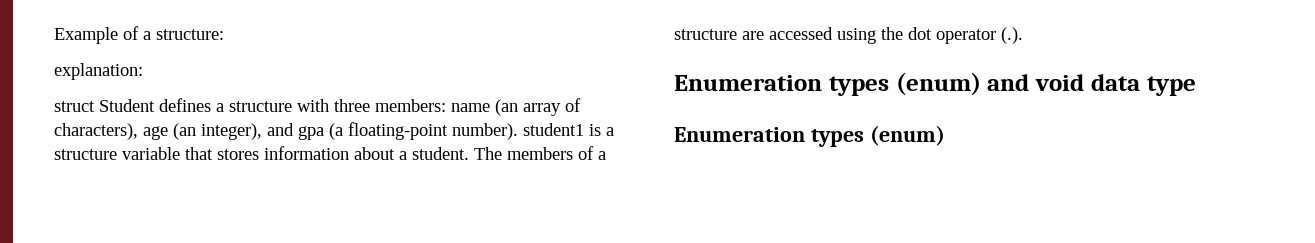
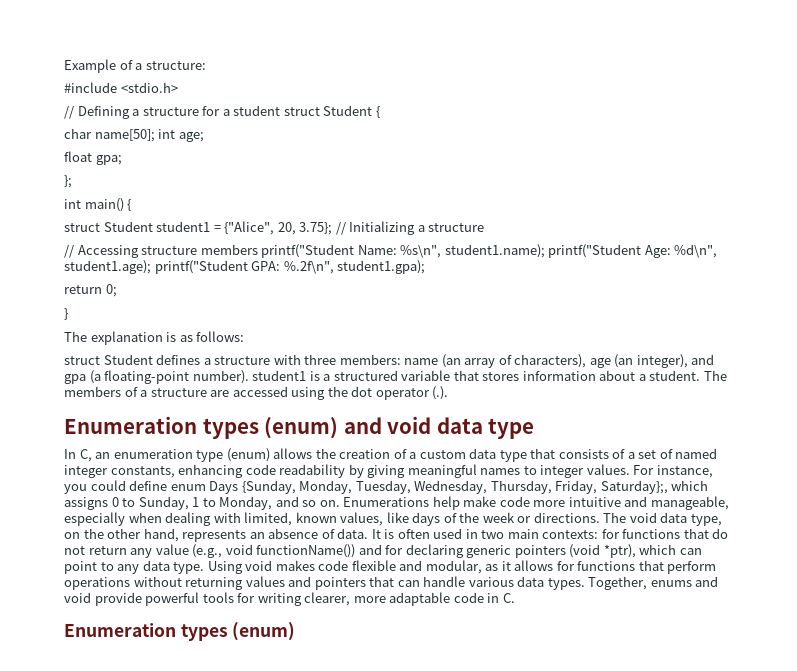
[54,63,143,80] explanation: -> [64,82,178,93] [64,105,380,119] [64,128,204,142] [64,151,122,165] [64,175,72,188] [64,198,132,212] [64,221,485,235] [64,244,718,258] [64,260,426,274] [64,284,117,297] [64,308,68,320] [64,331,245,345] #include <stdio.h> // // Defining a structure for a student struct Student { // char name[50]; int age; // float gpa; // }; // int main() { // struct Student student1 = {"Alice", 20, 3.75}; // Initializing a structure // // Accessing structure members printf("Student Name: %s\n", student1.name); printf("Student Age: %d\n", student1.age); printf("Student GPA: %.2f\n", student1.gpa); // return 0; // } // The explanation is as follows:
[54,149,117,160] structure -> [333,370,398,381] structured
(1196, 86) none -> [64,448,718,462] [64,464,713,478] [64,480,709,494] [64,496,729,510] [64,512,722,526] [64,528,729,542] [64,544,702,558] [64,560,717,574] [64,576,719,590] [64,592,515,606] // In C, an enumeration type (enum) allows the creation of a custom data type that consists of a set of named integer constants, enhancing code readability by giving meaningful names to integer values. For instance, you could define enum Days {Sunday, Monday, Tuesday, Wednesday, Thursday, Friday, Saturday};, which assigns 0 to Sunday, 1 to Monday, and so on. Enumerations help make code more intuitive and manageable, especially when dealing with limited, known values, like days of the week or directions. The void data type, on the other hand, represents an absence of data. It is often used in two main contexts: for functions that do not return any value (e.g., void functionName()) and for declaring generic pointers (void *ptr), which can point to any data type. Using void makes code flexible and modular, as it allows for functions that perform operations without returning values and pointers that can handle various data types. Together, enums and void provide powerful tools for writing clearer, more adaptable code in C.

